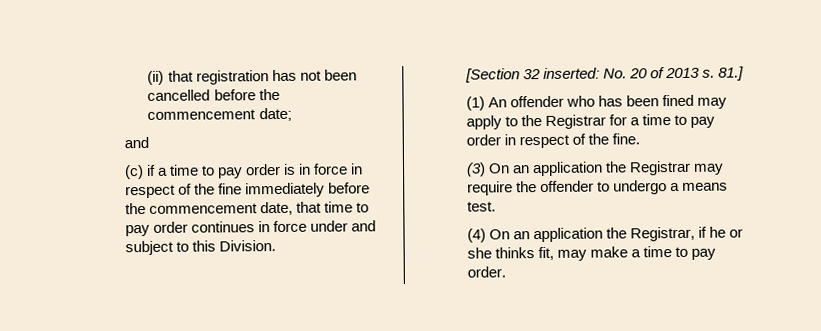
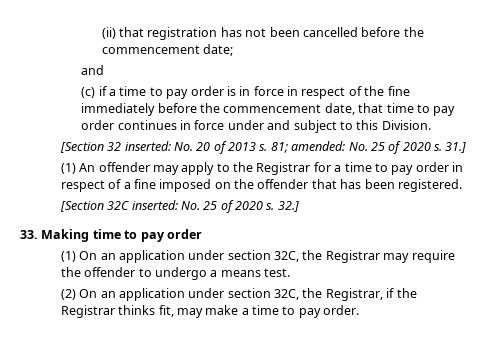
[718,66,745,81] 81.] -> [270,141,467,154] 81; amended: No. 25 of 2020 s. 31.]
[565,94,695,107] who has been fined -> (150, 167) none
[587,133,640,145] [465,161,603,177] the fine. // (3) On an application -> [123,179,462,192] [59,200,299,213] [20,229,202,242] [60,250,300,263] a fine imposed on the offender that has been registered. // [Section 32C inserted: No. 25 of 2020 s. 32.] // 33. Making time to pay order // (1) On an application under section 32C,
[466,226,744,243] [466,247,492,259] (4) On an application the Registrar, if he or she -> [60,288,417,301] [60,305,115,318] (2) On an application under section 32C, the Registrar, if the Registrar

